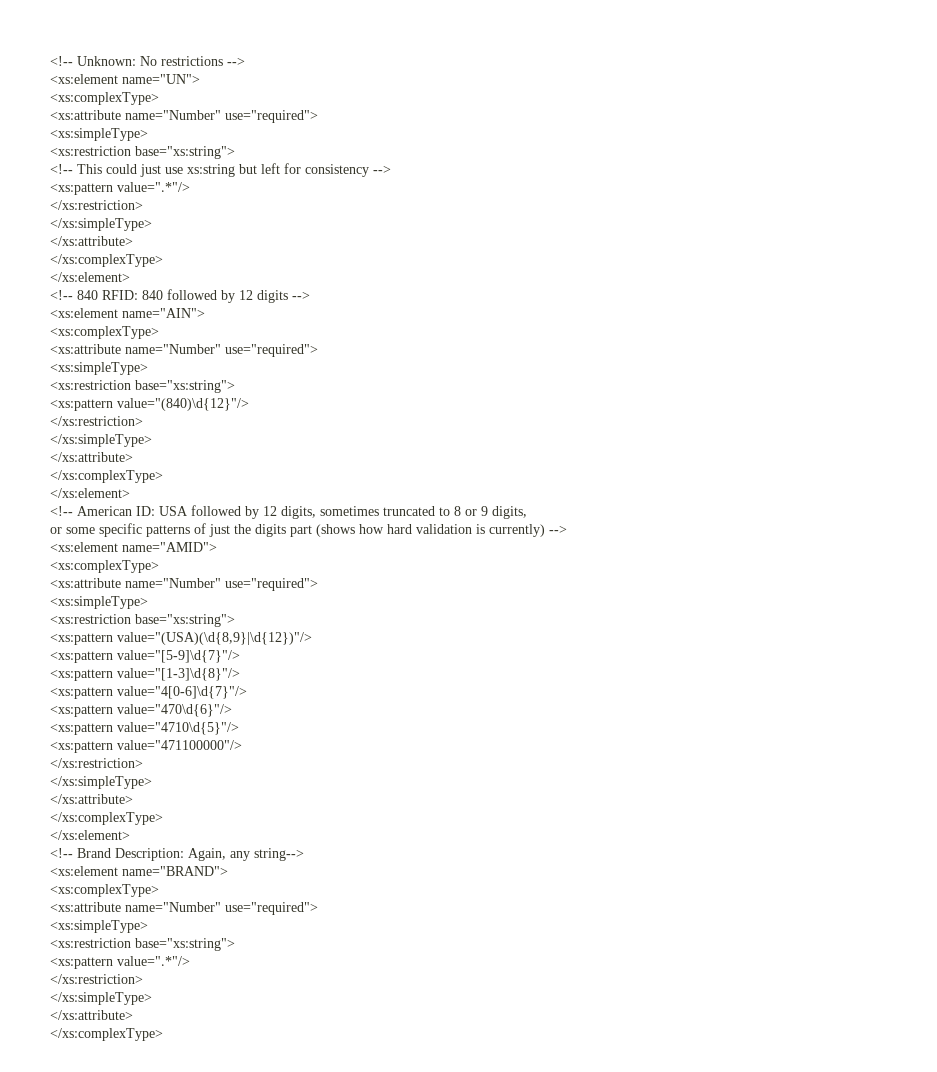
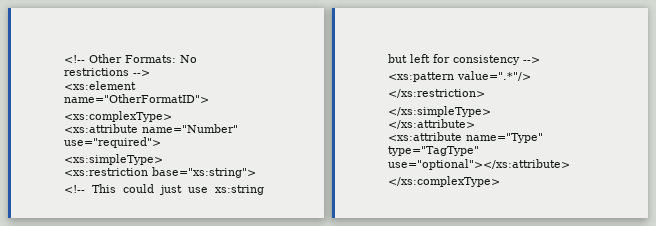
[50,56,136,66] <!-- Unknown: -> [64,54,176,63] <!-- Other Formats:
[122,74,200,84] name="UN"> -> [64,94,209,103] name="OtherFormatID">
[50,254,163,267] [50,272,130,282] [50,289,310,303] [50,308,205,318] [50,326,159,339] [50,344,318,357] [50,362,148,375] [50,380,235,393] [50,398,249,411] [50,416,143,426] [50,434,152,447] [50,452,133,462] [50,470,163,483] [50,488,130,498] [50,505,527,519] [50,523,567,537] [50,542,217,552] [50,560,159,573] [50,578,318,591] [50,596,148,609] [50,614,235,627] [50,632,312,645] [50,650,240,663] [50,668,240,681] [50,686,247,699] [50,704,232,717] [50,722,239,735] [50,740,242,753] [50,758,143,768] [50,776,152,789] [50,794,133,804] [50,812,163,825] [50,830,130,840] [50,848,304,861] [50,866,228,876] [50,884,159,897] [50,902,318,915] [50,920,148,933] [50,938,235,951] [50,956,190,969] [50,974,143,984] [50,992,152,1005] [50,1010,133,1020] </xs:complexType> // </xs:element> // <!-- 840 RFID: 840 followed by 12 digits --> // <xs:element name="AIN"> // <xs:complexType> // <xs:attribute name="Number" use="required"> // <xs:simpleType> // <xs:restriction base="xs:string"> // <xs:pattern value="(840)\d{12}"/> // </xs:restriction> // </xs:simpleType> // </xs:attribute> // </xs:complexType> // </xs:element> // <!-- American ID: USA followed by 12 digits, sometimes truncated to 8 or 9 digits, // or some specific patterns of just the digits part (shows how hard validation is currently) --> // <xs:element name="AMID"> // <xs:complexType> // <xs:attribute name="Number" use="required"> // <xs:simpleType> // <xs:restriction base="xs:string"> // <xs:pattern value="(USA)(\d{8,9}|\d{12})"/> // <xs:pattern value="[5-9]\d{7}"/> // <xs:pattern value="[1-3]\d{8}"/> // <xs:pattern value="4[0-6]\d{7}"/> // <xs:pattern value="470\d{6}"/> // <xs:pattern value="4710\d{5}"/> // <xs:pattern value="471100000"/> // </xs:restriction> // </xs:simpleType> // </xs:attribute> // </xs:complexType> // </xs:element> // <!-- Brand Description: Again, any string--> // <xs:element name="BRAND"> // <xs:complexType> // <xs:attribute name="Number" use="required"> // <xs:simpleType> // <xs:restriction base="xs:string"> // <xs:pattern value=".*"/> // </xs:restriction> // </xs:simpleType> // </xs:attribute> -> [388,132,543,143] [388,146,479,156] [388,159,570,170] <xs:attribute name="Type" type="TagType" use="optional"></xs:attribute>

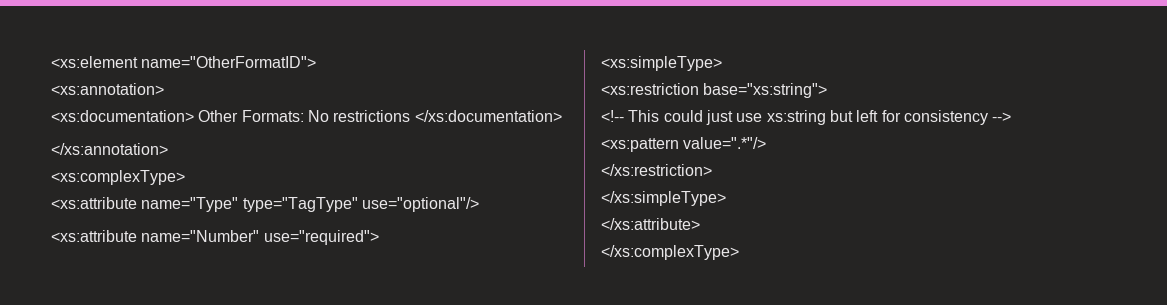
[64,54,197,63] [64,68,150,76] [64,81,136,90] [64,94,209,103] [64,111,172,122] <!-- Other Formats: No restrictions --> // <xs:element name="OtherFormatID"> // <xs:complexType> -> [51,56,317,68] [51,83,164,95] [51,110,562,122] [51,143,168,155] [51,170,185,185] [51,197,479,212] <xs:element name="OtherFormatID"> // <xs:annotation> // <xs:documentation> Other Formats: No restrictions </xs:documentation> // </xs:annotation> // <xs:complexType> // <xs:attribute name="Type" type="TagType" use="optional"/>
[388,132,543,143] [388,146,479,156] [388,159,570,170] // <xs:attribute name="Type" type="TagType" use="optional"></xs:attribute> -> (700, 224) none

